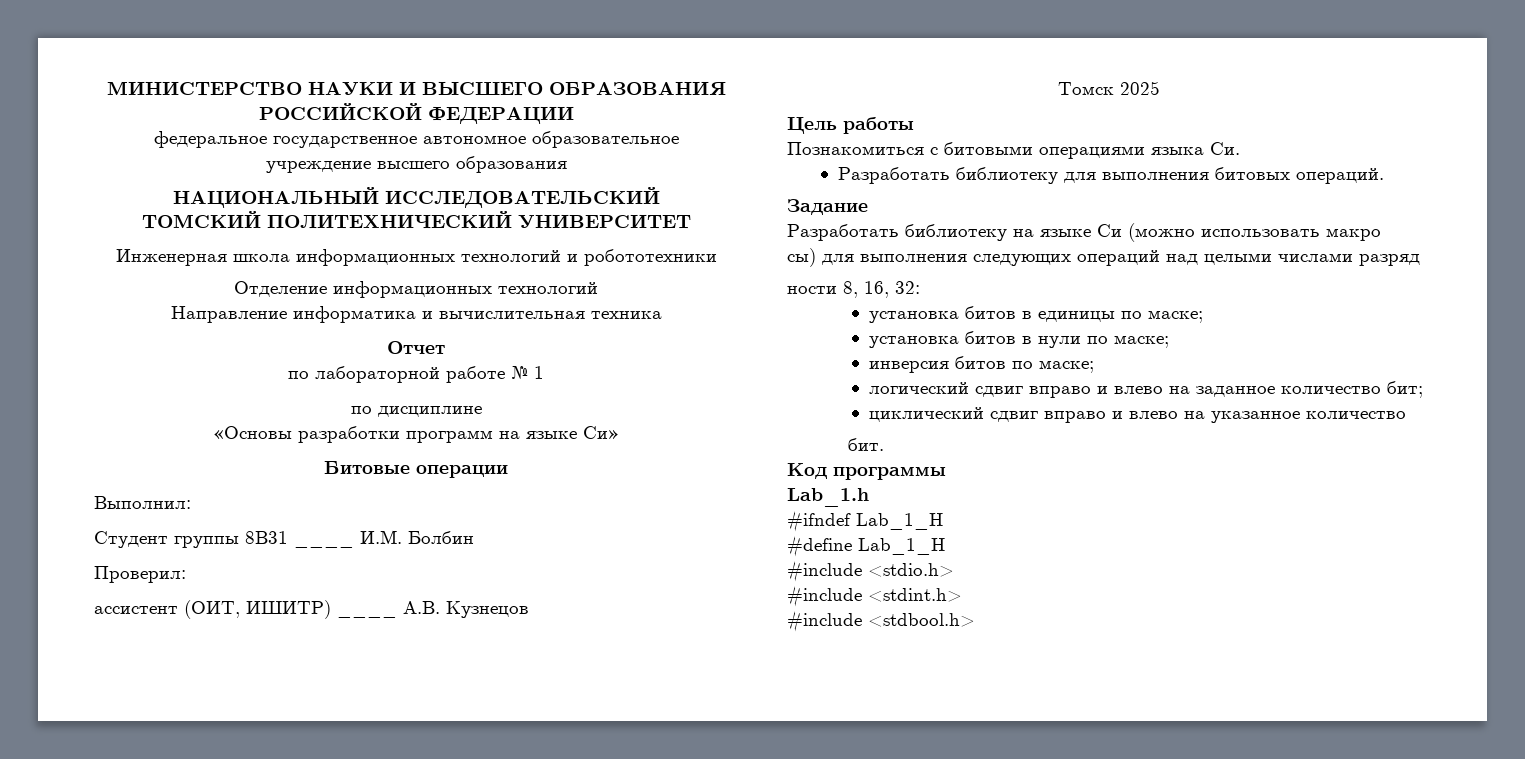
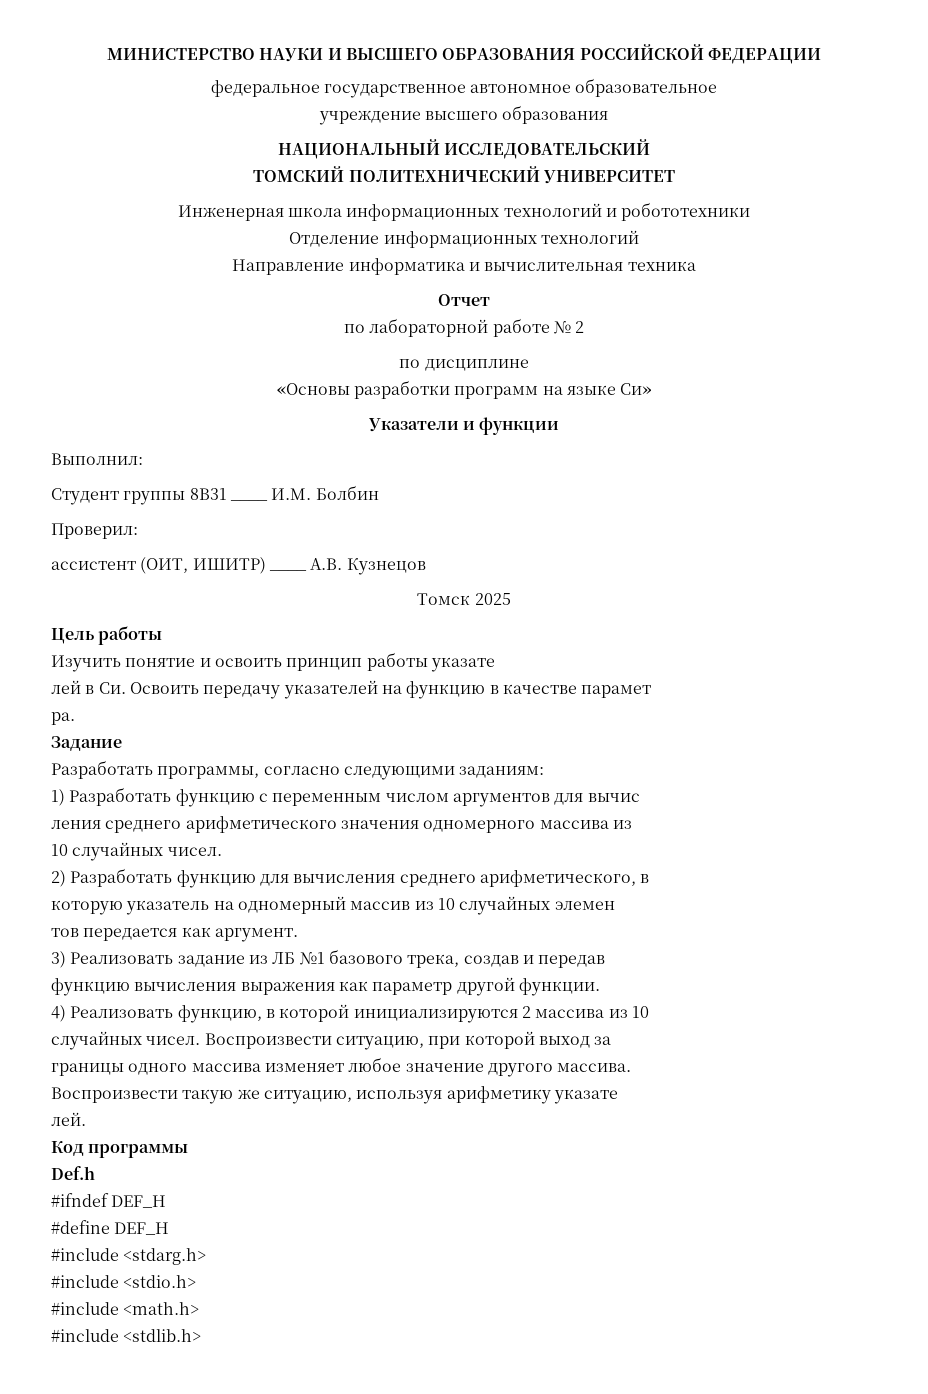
[534,366,544,379] 1 -> [575,321,585,333] 2
[324,461,508,478] Битовые операции -> [368,417,560,435] Указатели и функции
[787,142,1240,159] [838,167,1385,184] [787,199,868,215] [787,223,1381,242] [787,248,1420,267] [787,281,920,298] [869,306,1204,323] [869,331,1170,348] [869,356,1095,373] [869,381,1424,398] [869,407,1407,423] [848,438,885,451] Познакомиться с битовыми операциями языка Си. // Разработать библиотеку для выполнения битовых операций. // Задание // Разработать библиотеку на языке Си (можно использовать макро // сы) для выполнения следующих операций над целыми числами разряд // ности 8, 16, 32: // установка битов в единицы по маске; // установка битов в нули по маске; // инверсия битов по маске; // логический сдвиг вправо и влево на заданное количество бит; // циклический сдвиг вправо и влево на указанное количество // бит. -> [51,652,495,672] [51,680,652,699] [51,712,75,725] [51,736,122,751] [51,760,545,780] [51,787,640,807] [51,816,632,833] [51,842,222,861] [51,868,650,888] [51,896,615,915] [51,927,298,942] [51,949,606,968] [51,977,600,996] [51,1004,649,1023] [51,1031,612,1050] [51,1057,632,1077] [51,1086,618,1104] [51,1112,86,1126] Изучить понятие и освоить принцип работы указате // лей в Си. Освоить передачу указателей на функцию в качестве парамет // ра. // Задание // Разработать программы, согласно следующими заданиям: // 1) Разработать функцию с переменным числом аргументов для вычис // ления среднего арифметического значения одномерного массива из // 10 случайных чисел. // 2) Разработать функцию для вычисления среднего арифметического, в // которую указатель на одномерный массив из 10 случайных элемен // тов передается как аргумент. // 3) Реализовать задание из ЛБ №1 базового трека, создав и передав // функцию вычисления выражения как параметр другой функции. // 4) Реализовать функцию, в которой инициализируются 2 массива из 10 // случайных чисел. Воспроизвести ситуацию, при которой выход за // границы одного массива изменяет любое значение другого массива. // Воспроизвести такую же ситуацию, используя арифметику указате // лей.
[787,488,869,507] Lab_1.h -> [51,1166,95,1180] Def.h
[856,513,943,530] Lab_1_H -> [111,1195,167,1208] DEF_H
[858,538,945,555] Lab_1_H -> [114,1222,170,1235] [51,1248,207,1265] DEF_H // #include <stdarg.h>
[868,588,962,602] [787,611,975,632] <stdint.h> // #include <stdbool.h> -> [123,1302,200,1315] [51,1329,202,1342] <math.h> // #include <stdlib.h>

